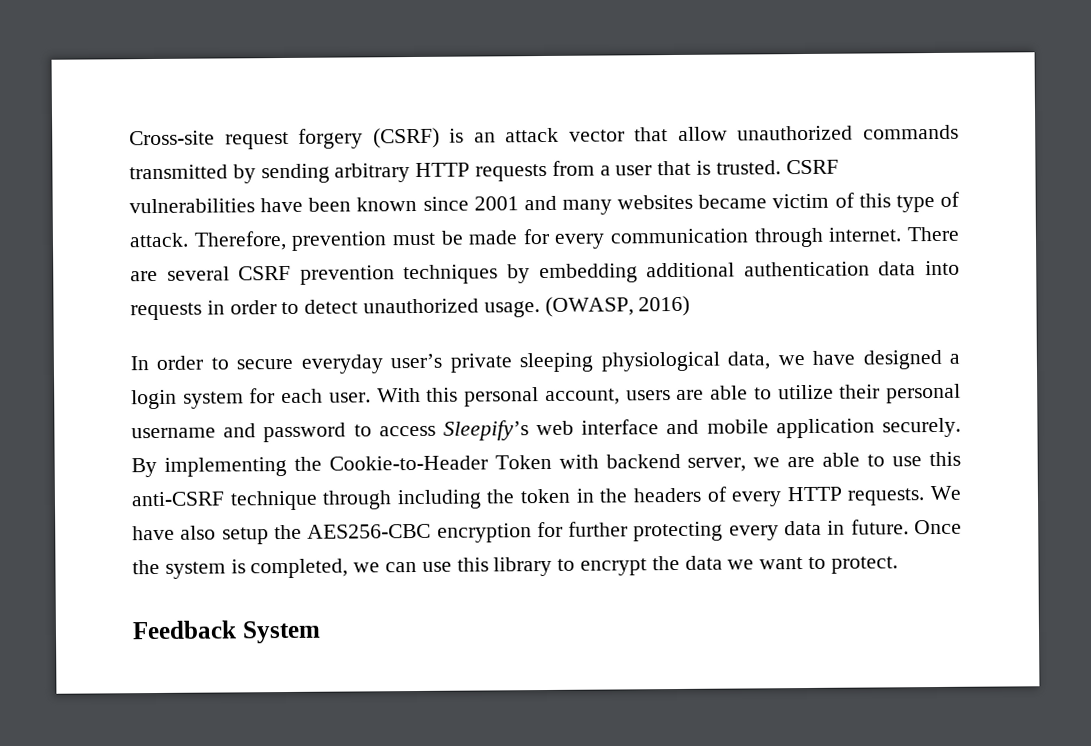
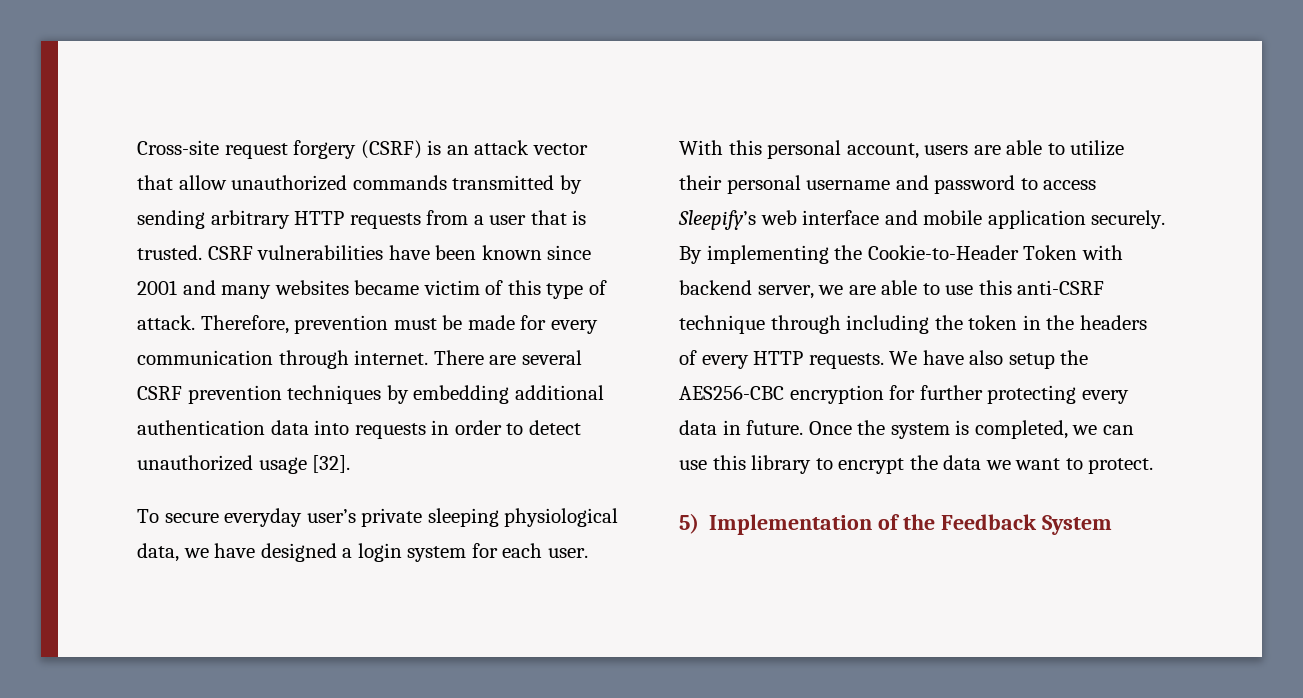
[483,295,691,318] [130,355,229,371] usage. (OWASP, 2016) // In order to -> [258,455,351,474] [137,509,159,523] usage [32]. // To
(898, 565) none -> [679,513,935,535] 5) Implementation of the

